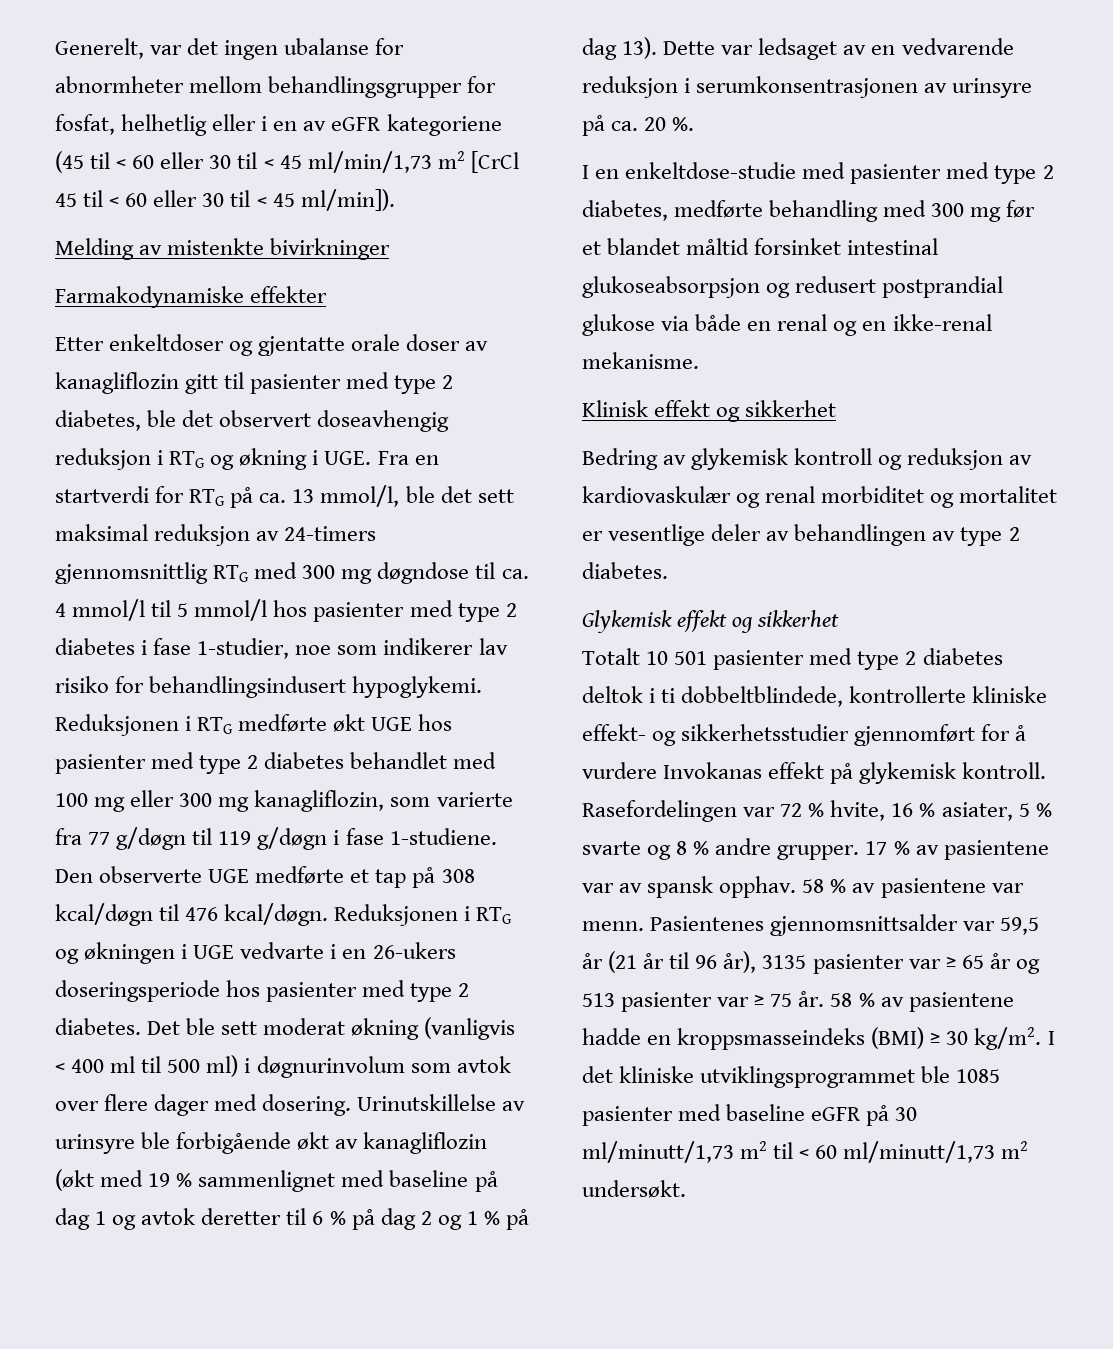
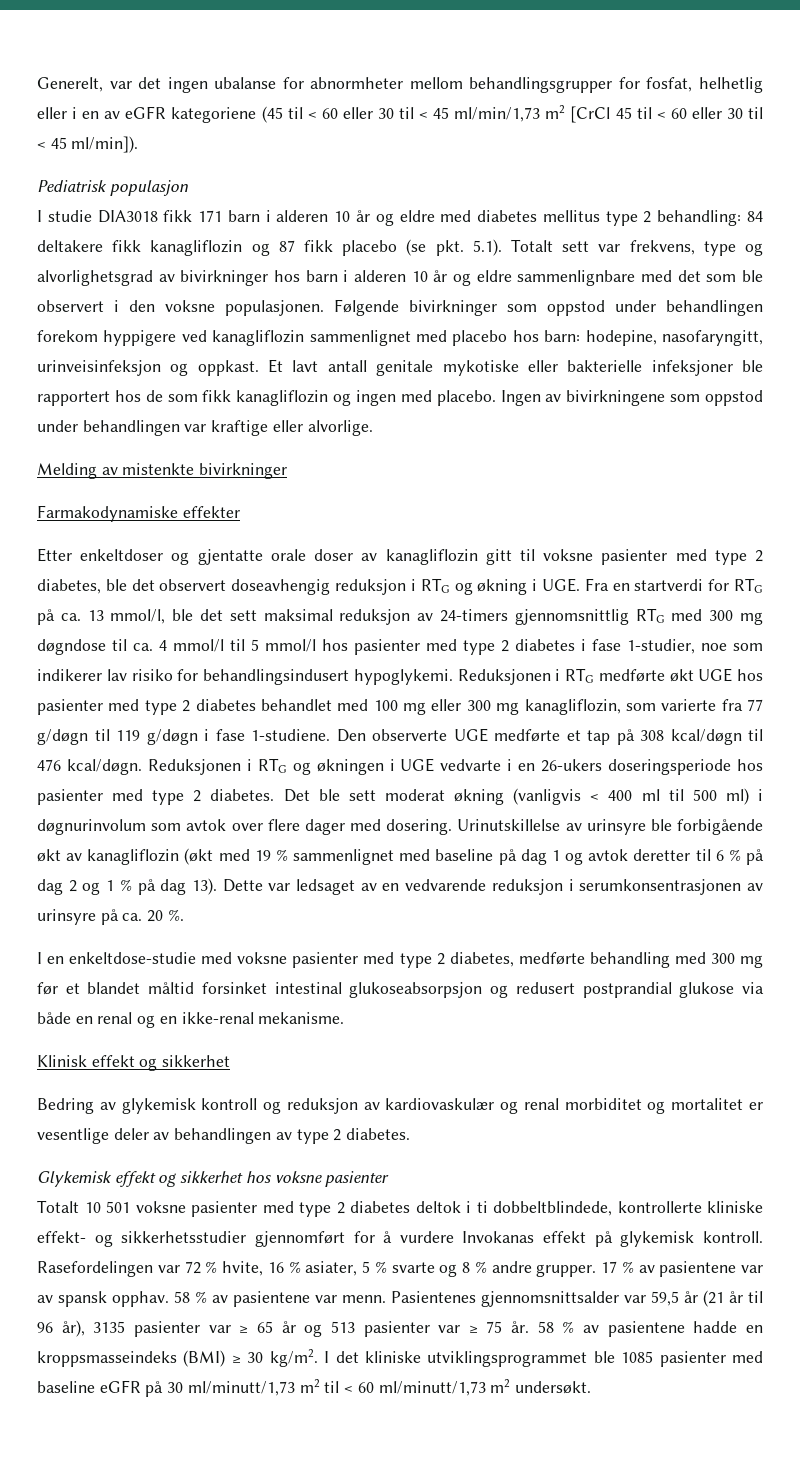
(395, 200) none -> [37,180,189,196] [37,210,764,226] [37,239,764,256] [37,270,763,286] [37,299,763,316] [37,330,763,346] [37,359,764,376] [37,390,763,406] [37,420,373,436] // Pediatrisk populasjon // I studie DIA3018 fikk 171 barn i alderen 10 år og eldre med diabetes mellitus type 2 behandling: 84 deltakere fikk kanagliflozin og 87 fikk placebo (se pkt. 5.1). Totalt sett var frekvens, type og alvorlighetsgrad av bivirkninger hos barn i alderen 10 år og eldre sammenlignbare med det som ble observert i den voksne populasjonen. Følgende bivirkninger som oppstod under behandlingen forekom hyppigere ved kanagliflozin sammenlignet med placebo hos barn: hodepine, nasofaryngitt, urinveisinfeksjon og oppkast. Et lavt antall genitale mykotiske eller bakterielle infeksjoner ble rapportert hos de som fikk kanagliflozin og ingen med placebo. Ingen av bivirkningene som oppstod under behandlingen var kraftige eller alvorlige.
(245, 380) none -> [543,549,594,561] voksne
(846, 170) none -> [237,952,288,964] voksne
(840, 618) none -> [245,1171,390,1187] hos voksne pasienter
(708, 658) none -> [135,1201,186,1213] voksne

